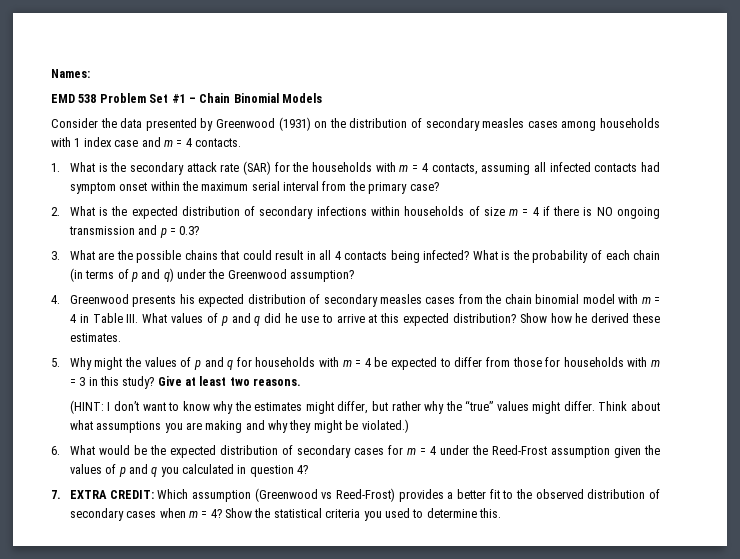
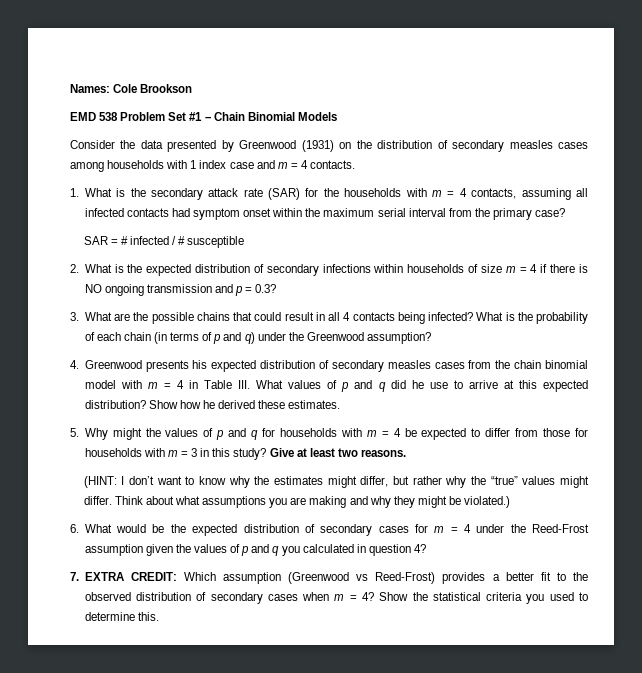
(90, 73) none -> [113,84,193,93] Cole Brookson
(439, 186) none -> [83,236,245,248] // SAR = # infected / # susceptible

